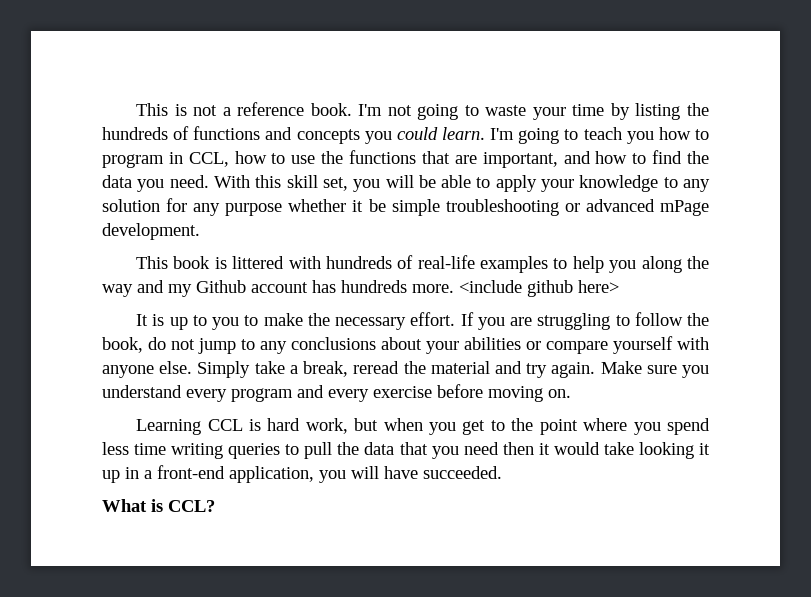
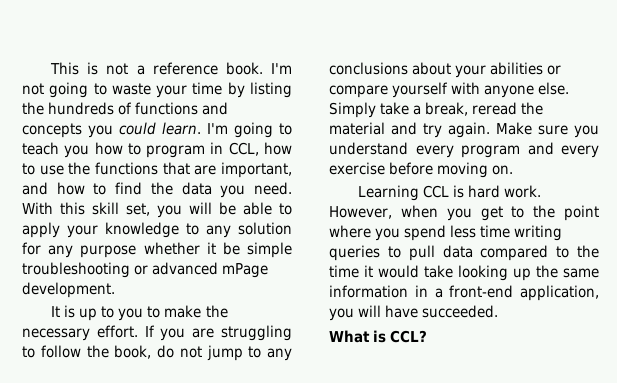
[136,255,709,273] [102,280,619,297] // This book is littered with hundreds of real-life examples to help you along the way and my Github account has hundreds more. <include github here> -> (115, 290) none
[305,418,379,434] work, but -> [504,185,542,198] [329,206,392,219] work. However,
[337,442,710,459] [102,470,120,483] the data that you need then it would take looking it up -> [442,245,599,261] [329,265,599,281] [329,285,408,298] data compared to the time it would take looking up the same information

